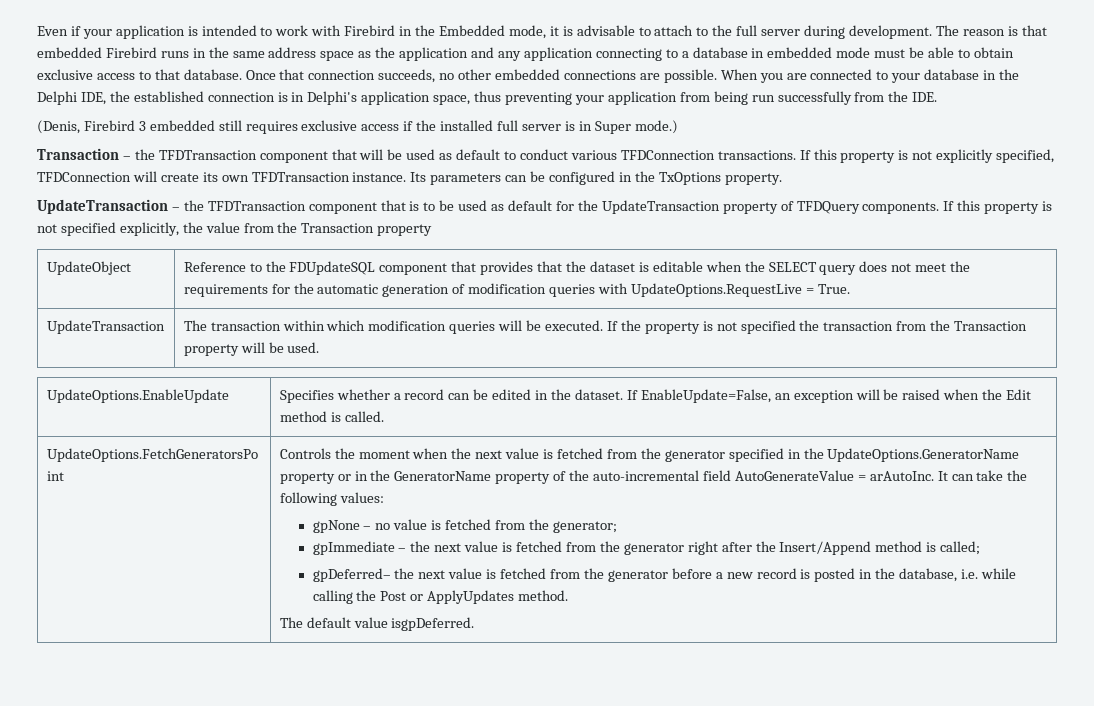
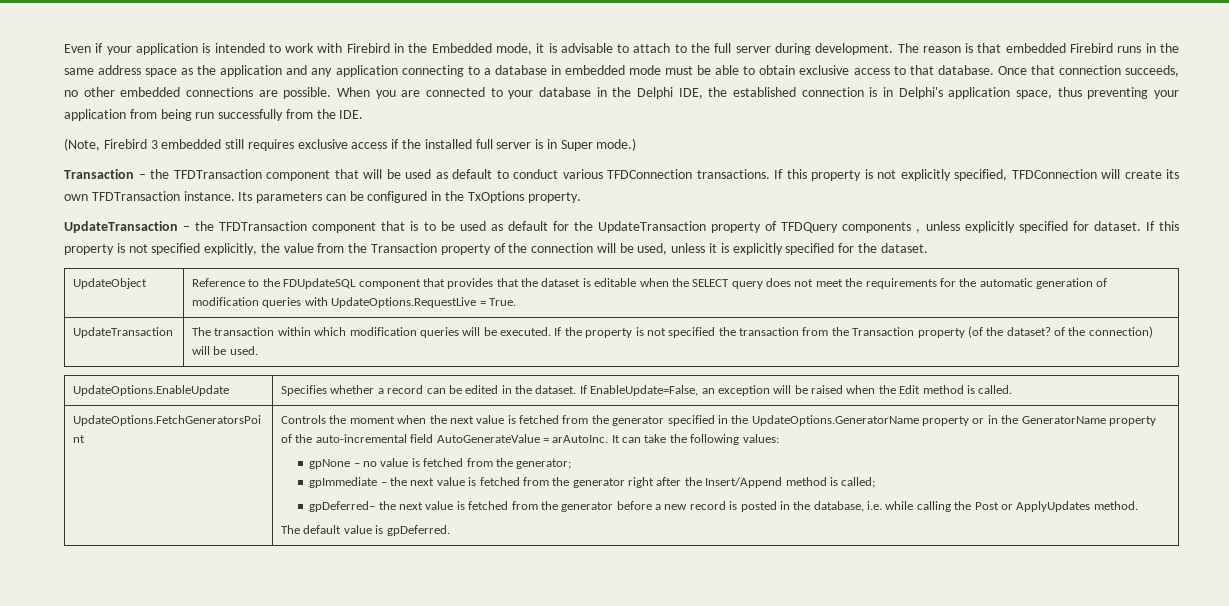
[37,120,80,134] (Denis, -> [64,138,100,151] (Note,
[862,202,940,214] components. -> [842,221,1141,233] components , unless explicitly specified for dataset.
(433, 230) none -> [493,243,928,255] of the connection will be used, unless it is explicitly specified for the dataset.
(239, 350) none -> [967,326,1153,338] (of the dataset? of the connection)
[391,617,475,631] isgpDeferred. -> [375,525,450,536] is gpDeferred.

